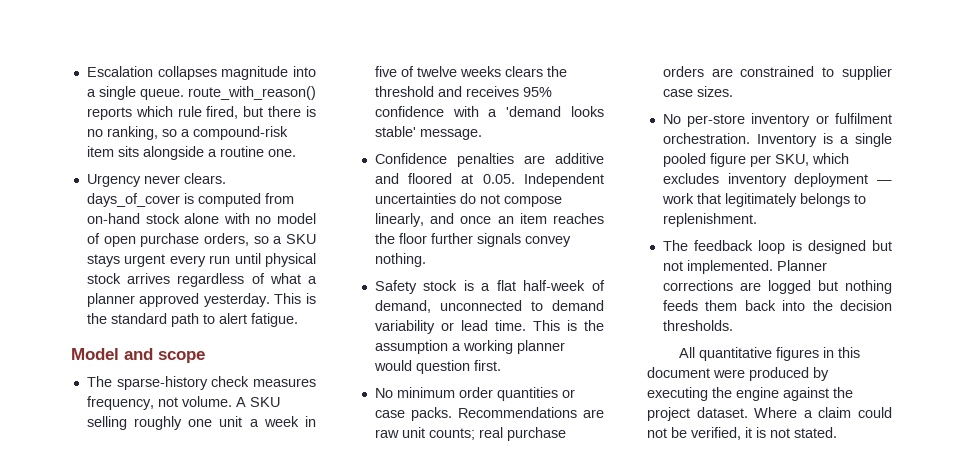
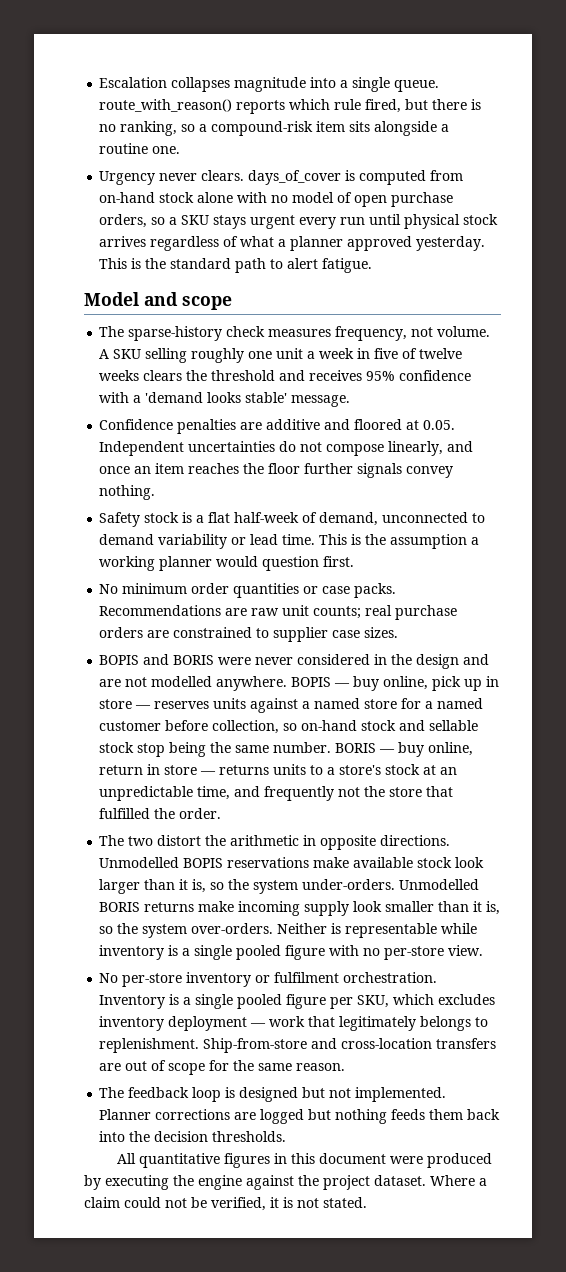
(733, 91) none -> [99,654,490,669] [99,676,500,691] [99,698,484,713] [99,720,479,734] [99,742,474,757] [99,764,458,775] [99,786,454,801] [99,808,222,819] [99,835,451,850] [99,857,485,868] [99,879,480,894] [99,901,501,916] [99,923,478,938] [99,945,484,960] // BOPIS and BORIS were never considered in the design and are not modelled anywhere. BOPIS — buy online, pick up in store — reserves units against a named store for a named customer before collection, so on-hand stock and sellable stock stop being the same number. BORIS — buy online, return in store — returns units to a store's stock at an unpredictable time, and frequently not the store that fulfilled the order. // The two distort the arithmetic in opposite directions. Unmodelled BOPIS reservations make available stock look larger than it is, so the system under-orders. Unmodelled BORIS returns make incoming supply look smaller than it is, so the system over-orders. Neither is representable while inventory is a single pooled figure with no per-store view.
(757, 220) none -> [203,1038,497,1053] [99,1060,346,1075] Ship-from-store and cross-location transfers are out of scope for the same reason.

